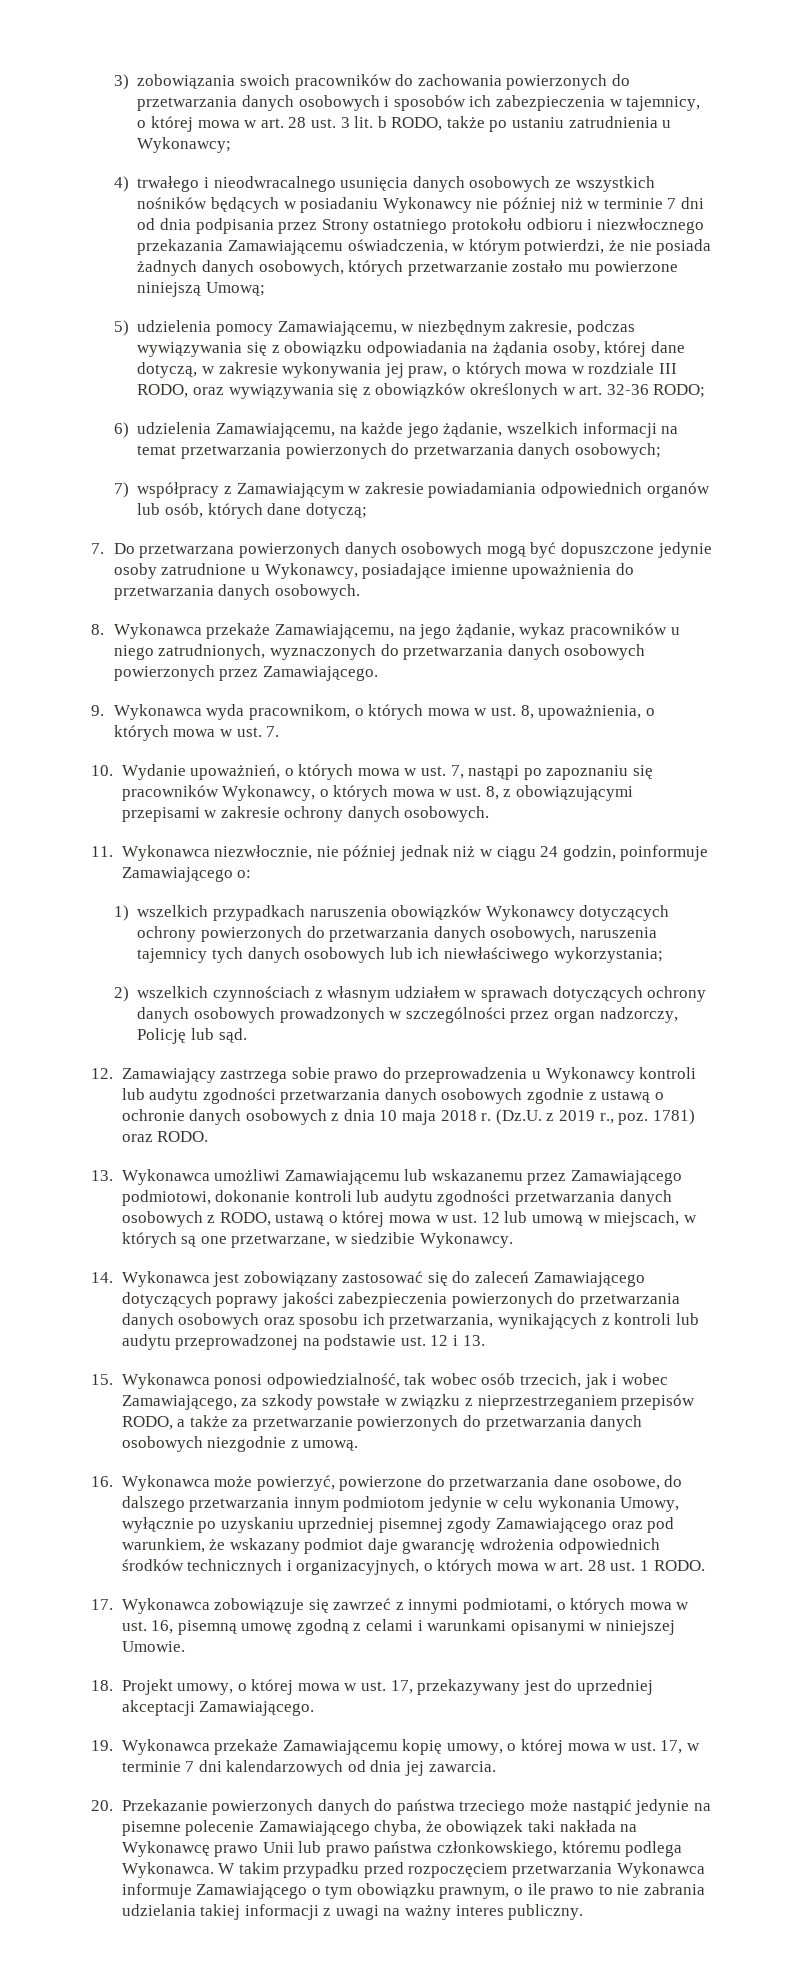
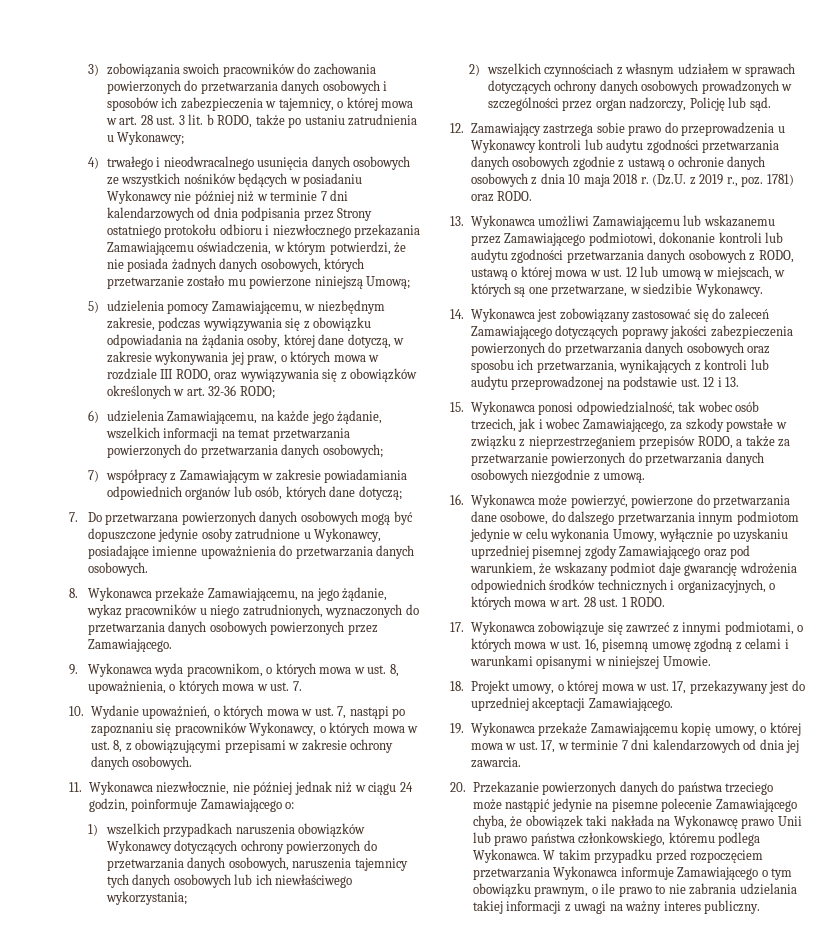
(704, 203) none -> [106,207,194,221] kalendarzowych

